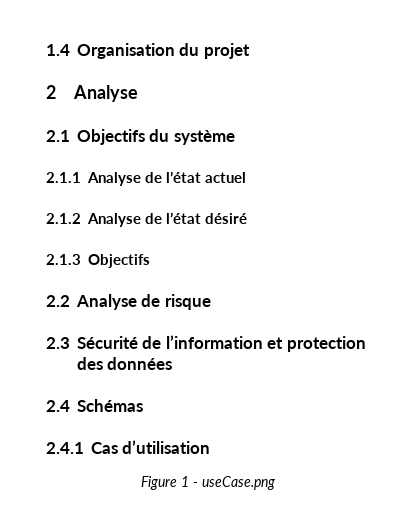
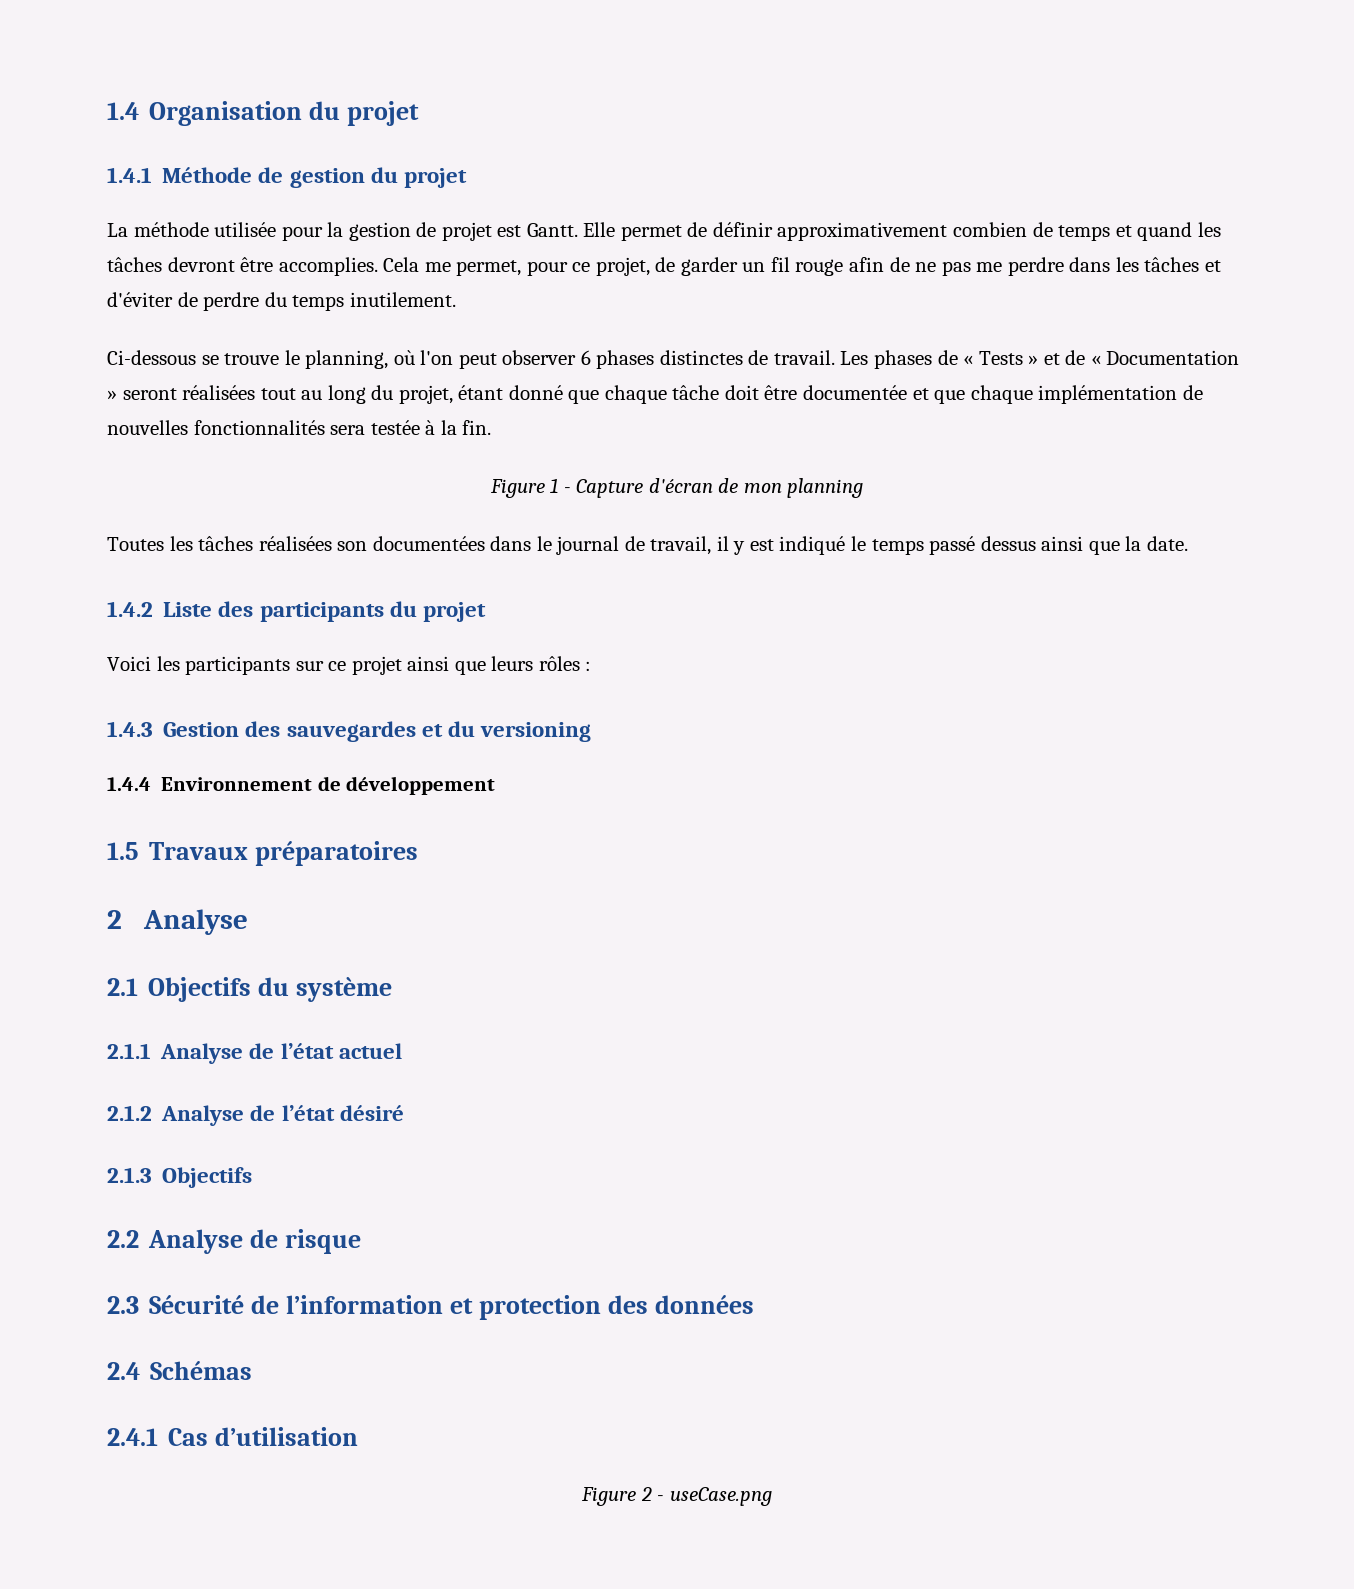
(250, 51) none -> [107,167,468,188] [107,222,1221,241] [107,257,1221,276] [107,292,456,311] [107,350,1240,369] [107,385,1203,404] [107,420,492,435] [489,478,864,498] [107,536,1188,555] [107,601,487,622] [107,656,592,675] [107,721,592,742] [107,776,496,795] [107,841,419,866] // 1.4.1 Méthode de gestion du projet // La méthode utilisée pour la gestion de projet est Gantt. Elle permet de définir approximativement combien de temps et quand les tâches devront être accomplies. Cela me permet, pour ce projet, de garder un fil rouge afin de ne pas me perdre dans les tâches et d'éviter de perdre du temps inutilement. // Ci-dessous se trouve le planning, où l'on peut observer 6 phases distinctes de travail. Les phases de « Tests » et de « Documentation » seront réalisées tout au long du projet, étant donné que chaque tâche doit être documentée et que chaque implémentation de nouvelles fonctionnalités sera testée à la fin. // Figure 1 - Capture d'écran de mon planning // Toutes les tâches réalisées son documentées dans le journal de travail, il y est indiqué le temps passé dessus ainsi que la date. // 1.4.2 Liste des participants du projet // Voici les participants sur ce projet ainsi que leurs rôles : // 1.4.3 Gestion des sauvegardes et du versioning // 1.4.4 Environnement de développement // 1.5 Travaux préparatoires
[181,476,190,487] 1 -> [640,1487,652,1501] 2

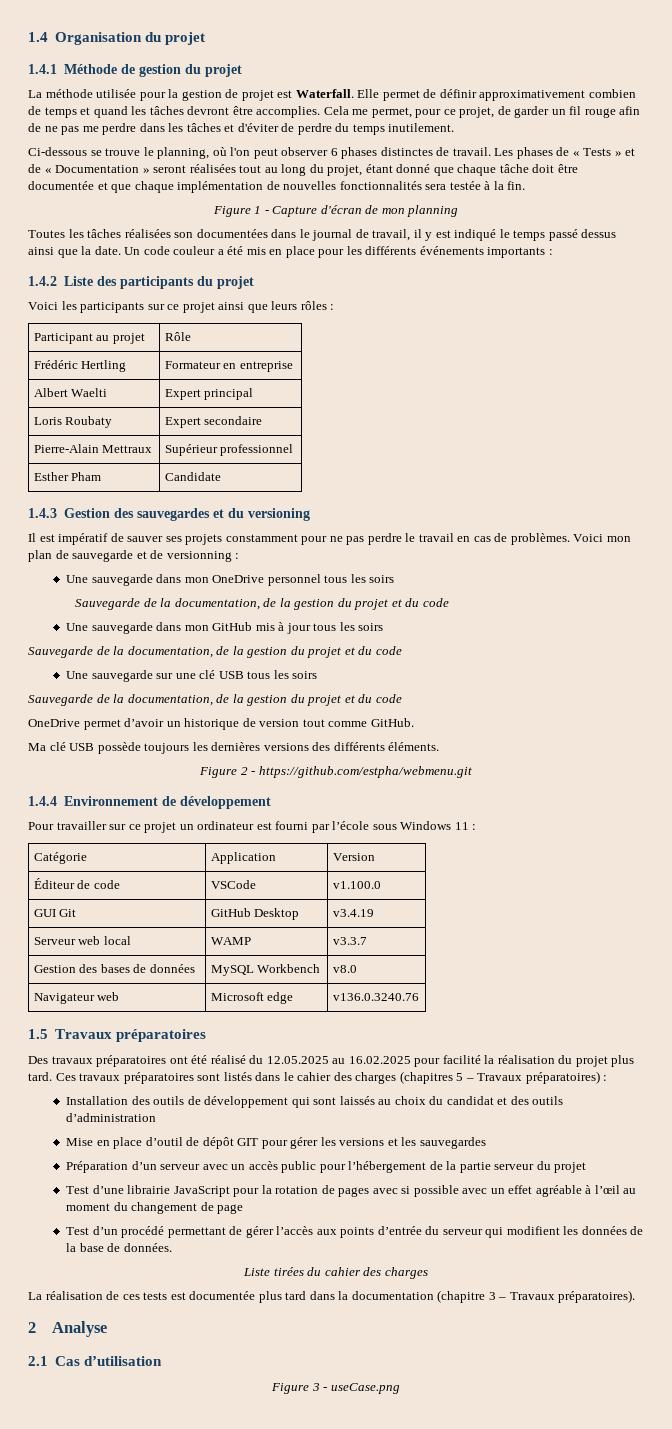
[526,223,578,237] Gantt. -> [295,89,354,98] Waterfall.
(1188, 543) none -> [124,246,553,258] Un code couleur a été mis en place pour les différents événements importants :
(592, 666) none -> [33,333,145,344] [164,332,191,341] [33,360,127,372] [164,361,293,372] [33,388,108,397] [164,388,254,400] [33,416,113,428] [164,416,263,428] [33,444,153,453] [164,444,294,456] [33,472,102,481] [164,472,221,481] // Participant au projet | Rôle // Frédéric Hertling | Formateur en entreprise // Albert Waelti | Expert principal // Loris Roubaty | Expert secondaire // Pierre-Alain Mettraux | Supérieur professionnel // Esther Pham | Candidate
[107,776,496,795] [107,841,419,866] [107,909,249,935] [107,977,393,1002] [107,1043,402,1064] [107,1105,404,1126] [107,1167,253,1188] [107,1229,362,1254] [107,1295,754,1320] [107,1361,253,1380] [107,1428,158,1446] 1.4.4 Environnement de développement // 1.5 Travaux préparatoires // 2 Analyse // 2.1 Objectifs du système // 2.1.1 Analyse de l’état actuel // 2.1.2 Analyse de l’état désiré // 2.1.3 Objectifs // 2.2 Analyse de risque // 2.3 Sécurité de l’information et protection des données // 2.4 Schémas // 2.4.1 -> [28,533,631,545] [28,550,240,562] [65,574,395,586] [75,598,450,610] [65,622,384,634] [28,646,402,658] [65,670,318,682] [28,694,402,706] [28,718,414,730] [28,742,440,754] [199,766,472,778] [28,796,271,809] [28,821,477,833] [33,852,87,864] [210,852,276,864] [332,853,375,861] [33,878,120,889] [210,880,256,889] [332,881,381,889] [33,909,77,917] [210,908,300,920] [332,909,374,917] [33,936,131,945] [210,937,251,945] [332,937,367,945] [33,964,195,973] [210,964,321,976] [332,965,357,973] [33,992,120,1004] [210,992,294,1004] [332,993,419,1001] [28,1029,206,1042] [28,1055,635,1067] [28,1071,608,1084] [65,1096,564,1108] [65,1113,156,1122] [65,1137,486,1149] [65,1161,587,1173] [65,1185,637,1197] [65,1202,244,1214] [65,1226,644,1238] [65,1243,172,1252] [243,1267,428,1279] [28,1290,636,1303] [28,1321,107,1337] [28,1356,48,1366] Il est impératif de sauver ses projets constamment pour ne pas perdre le travail en cas de problèmes. Voici mon plan de sauvegarde et de versionning : // Une sauvegarde dans mon OneDrive personnel tous les soirs // Sauvegarde de la documentation, de la gestion du projet et du code // Une sauvegarde dans mon GitHub mis à jour tous les soirs // Sauvegarde de la documentation, de la gestion du projet et du code // Une sauvegarde sur une clé USB tous les soirs // Sauvegarde de la documentation, de la gestion du projet et du code // OneDrive permet d’avoir un historique de version tout comme GitHub. // Ma clé USB possède toujours les dernières versions des différents éléments. // Figure 2 - https://github.com/estpha/webmenu.git // 1.4.4 Environnement de développement // Pour travailler sur ce projet un ordinateur est fourni par l’école sous Windows 11 : // Catégorie | Application | Version // Éditeur de code | VSCode | v1.100.0 // GUI Git | GitHub Desktop | v3.4.19 // Serveur web local | WAMP | v3.3.7 // Gestion des bases de données | MySQL Workbench | v8.0 // Navigateur web | Microsoft edge | v136.0.3240.76 // 1.5 Travaux préparatoires // Des travaux préparatoires ont été réalisé du 12.05.2025 au 16.02.2025 pour facilité la réalisation du projet plus tard. Ces travaux préparatoires sont listés dans le cahier des charges (chapitres 5 – Travaux préparatoires) : // Installation des outils de développement qui sont laissés au choix du candidat et des outils d’administration // Mise en place d’outil de dépôt GIT pour gérer les versions et les sauvegardes // Préparation d’un serveur avec un accès public pour l’hébergement de la partie serveur du projet // Test d’une librairie JavaScript pour la rotation de pages avec si possible avec un effet agréable à l’œil au moment du changement de page // Test d’un procédé permettant de gérer l’accès aux points d’entrée du serveur qui modifient les données de la base de données. // Liste tirées du cahier des charges // La réalisation de ces tests est documentée plus tard dans la documentation (chapitre 3 – Travaux préparatoires). // 2 Analyse // 2.1
[640,1487,652,1501] 2 -> [311,1383,320,1391] 3

